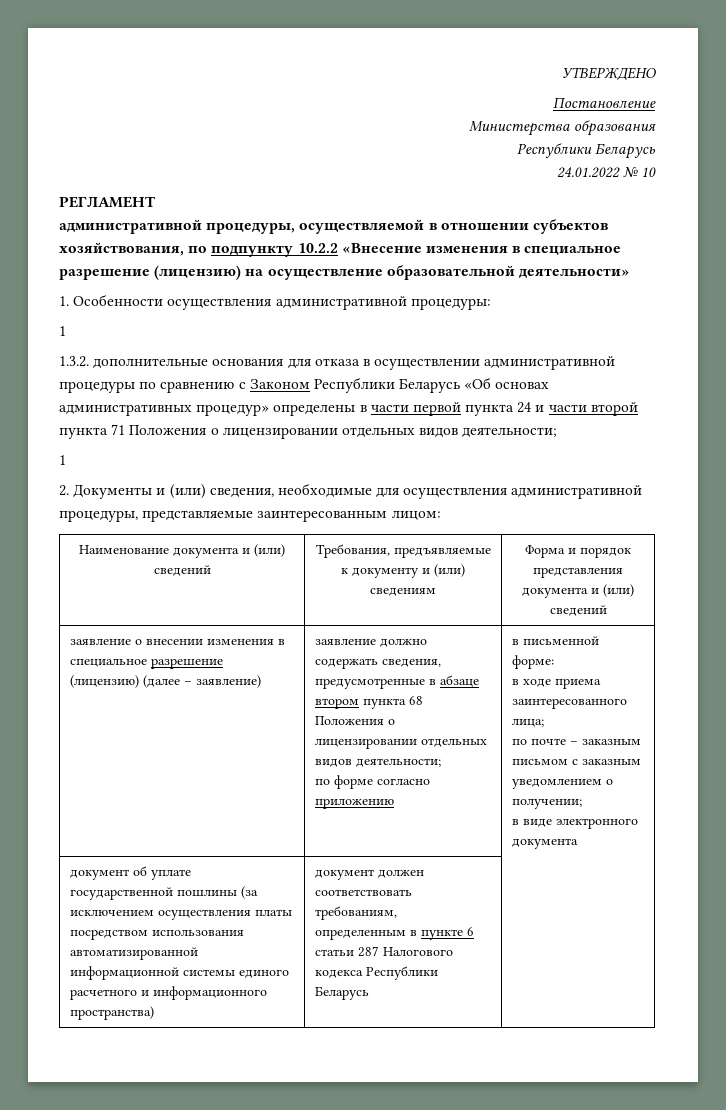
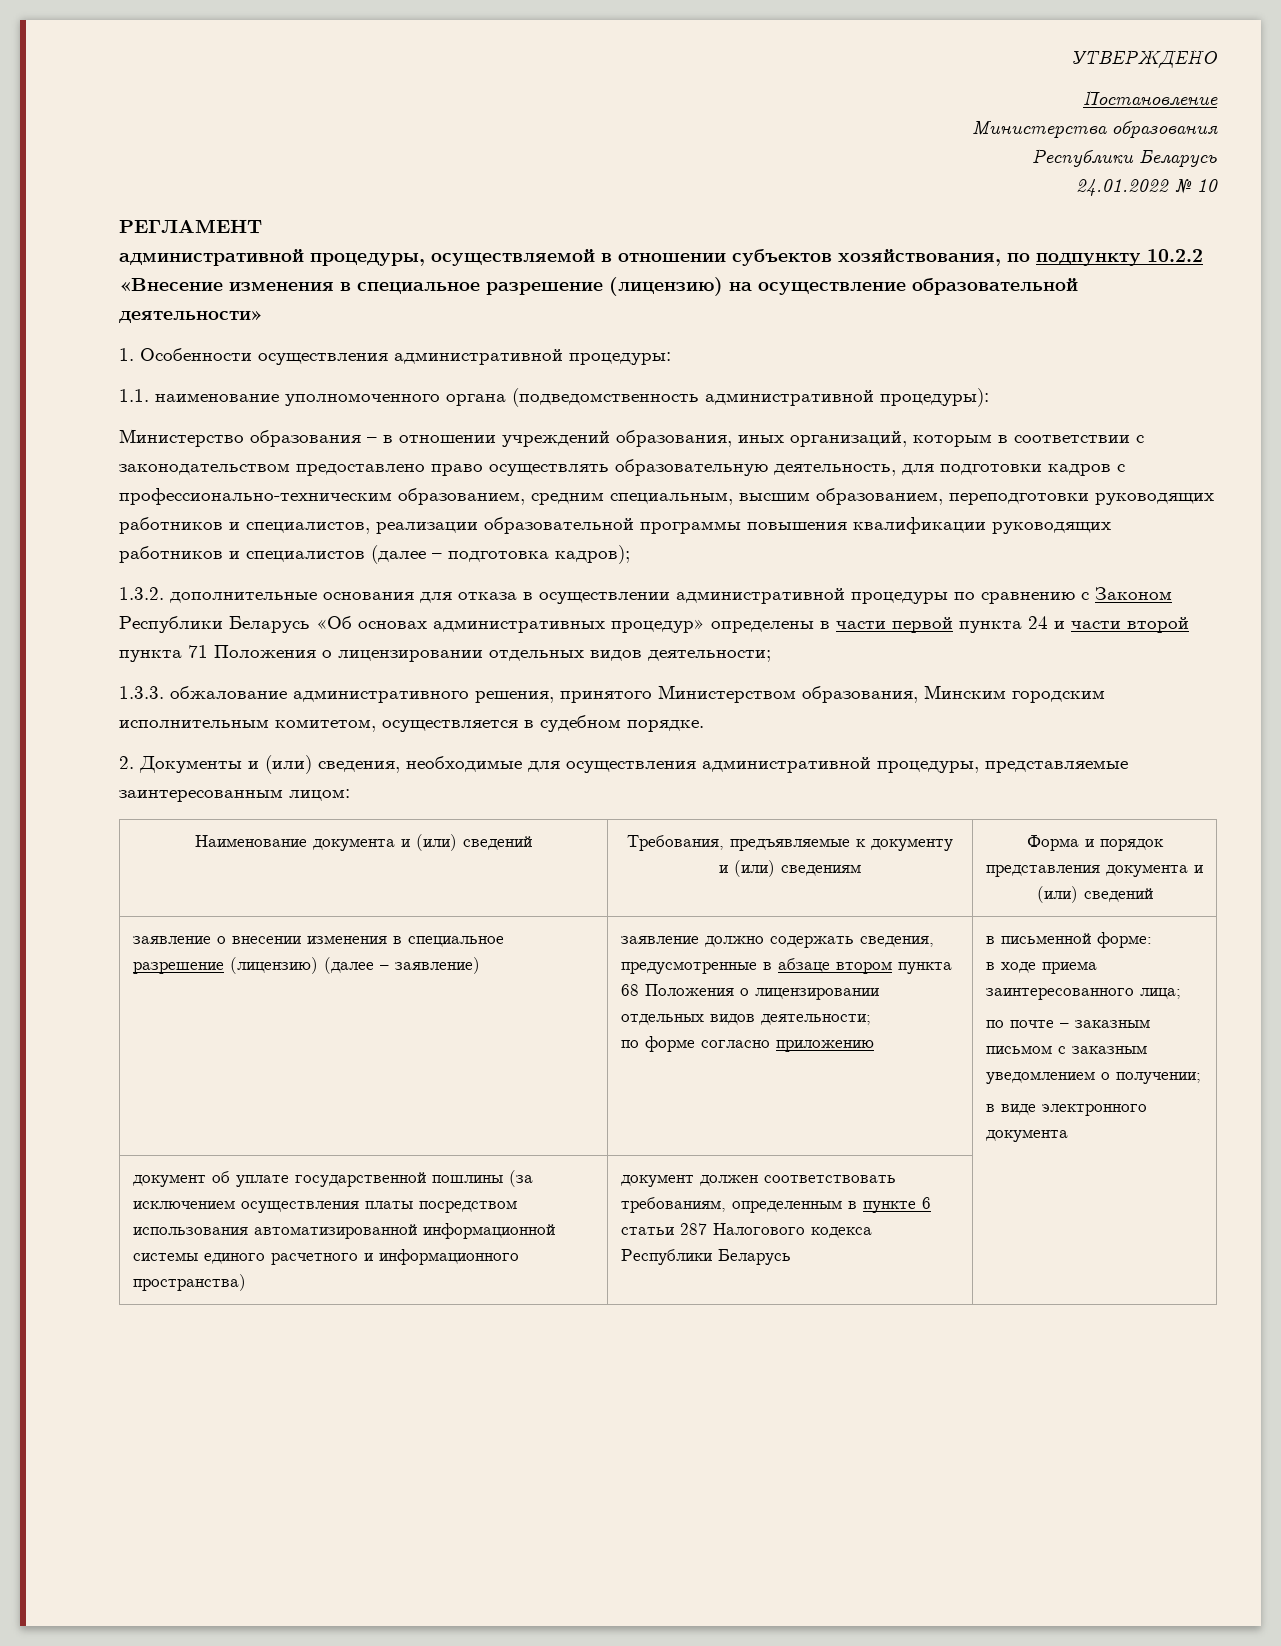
[59,326,66,336] 1 -> [119,388,989,407] [119,429,1144,447] [119,459,1125,476] [119,488,1214,505] [119,517,1111,534] [119,545,630,564] 1.1. наименование уполномоченного органа (подведомственность административной процедуры): // Министерство образования – в отношении учреждений образования, иных организаций, которым в соответствии с законодательством предоставлено право осуществлять образовательную деятельность, для подготовки кадров с профессионально-техническим образованием, средним специальным, высшим образованием, переподготовки руководящих работников и специалистов, реализации образовательной программы повышения квалификации руководящих работников и специалистов (далее – подготовка кадров);
[59,455,66,465] 1 -> [119,685,1105,703] [119,715,704,732] 1.3.3. обжалование административного решения, принятого Министерством образования, Минским городским исполнительным комитетом, осуществляется в судебном порядке.

